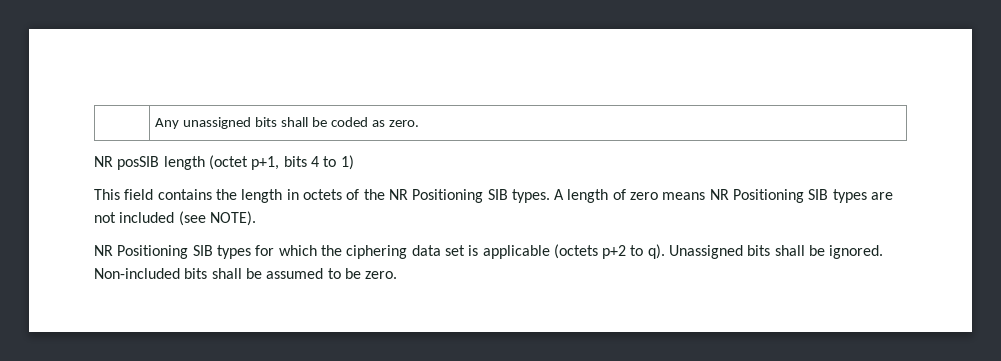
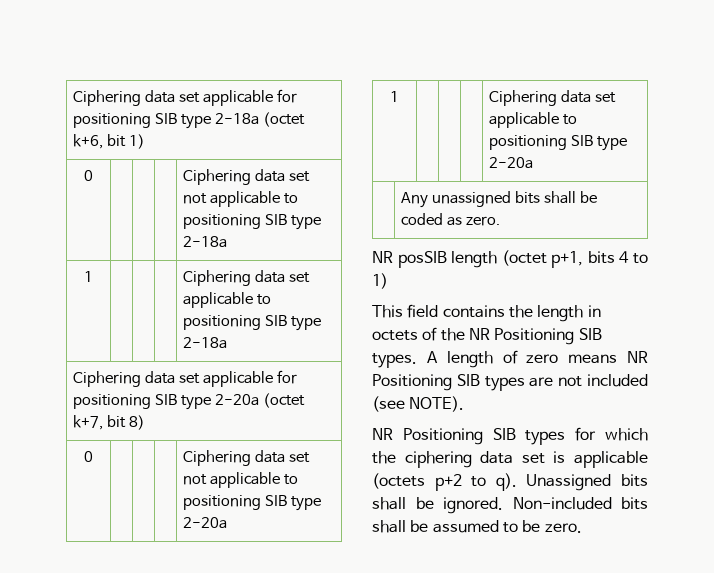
(155, 123) none -> [73,89,297,106] [73,112,305,129] [73,134,145,149] [84,170,93,181] [183,169,310,185] [183,191,298,207] [183,214,321,230] [183,236,228,248] [84,271,93,282] [183,270,310,286] [183,292,271,308] [183,315,321,331] [183,337,228,349] [73,370,297,387] [73,393,305,410] [73,415,145,430] [84,451,93,462] [183,450,310,466] [183,472,298,488] [183,495,321,511] [183,517,228,529] [390,91,399,102] [489,90,616,106] [489,112,577,128] [489,135,627,151] [489,157,534,169] Ciphering data set applicable for positioning SIB type 2-18a (octet k+6, bit 1) // 0 | | | | Ciphering data set not applicable to positioning SIB type 2-18a // 1 | | | | Ciphering data set applicable to positioning SIB type 2-18a // Ciphering data set applicable for positioning SIB type 2-20a (octet k+7, bit 8) // 0 | | | | Ciphering data set not applicable to positioning SIB type 2-20a // 1 | | | | Ciphering data set applicable to positioning SIB type 2-20a //

